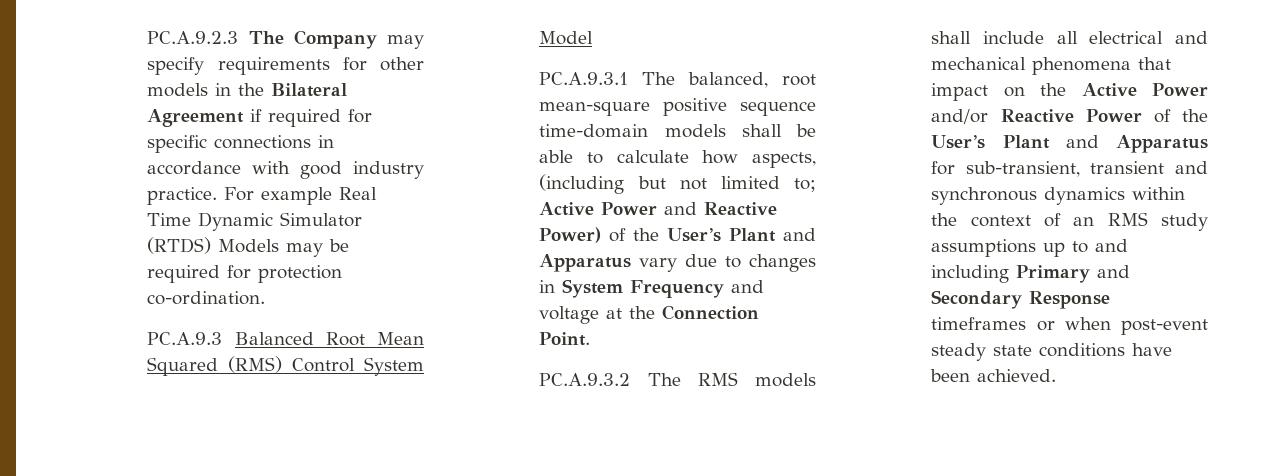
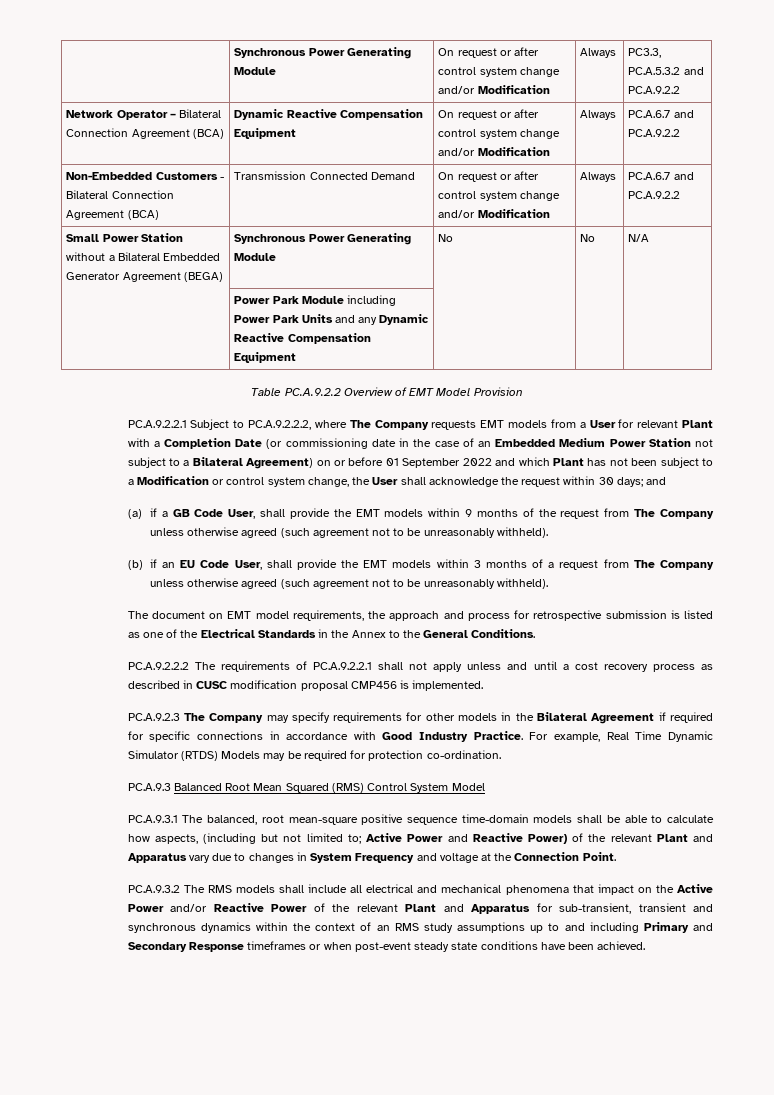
(147, 37) none -> [234,47,411,59] [234,67,277,75] [438,47,539,58] [438,67,560,77] [438,85,550,94] [580,48,617,58] [628,48,662,58] [628,67,704,75] [628,86,681,94] [66,109,221,120] [66,128,224,139] [234,109,423,120] [234,128,297,139] [438,109,539,120] [438,129,560,139] [438,147,550,156] [580,110,617,120] [628,110,694,118] [628,129,681,137] [66,172,224,180] [66,190,174,199] [66,210,159,220] [234,171,415,180] [438,171,539,182] [438,191,560,201] [438,209,550,218] [580,172,617,182] [628,172,694,180] [628,191,681,199] [66,233,183,242] [66,252,220,261] [66,272,223,282] [234,233,411,245] [234,253,277,261] [438,234,454,242] [580,234,596,242] [628,234,650,242] [234,295,396,306] [234,314,430,325] [234,333,371,344] [234,352,297,363] [251,387,523,396] [127,419,714,430] [127,438,714,449] [127,457,713,469] [127,476,667,487] [127,508,715,519] [149,527,548,538] [127,559,714,570] [149,578,548,589] [127,610,713,621] [127,629,536,638] [127,661,713,672] [127,680,484,691] | Synchronous Power Generating Module | On request or after control system change and/or Modification | Always | PC3.3, PC.A.5.3.2 and PC.A.9.2.2 // Network Operator – Bilateral Connection Agreement (BCA) | Dynamic Reactive Compensation Equipment | On request or after control system change and/or Modification | Always | PC.A.6.7 and PC.A.9.2.2 // Non-Embedded Customers - Bilateral Connection Agreement (BCA) | Transmission Connected Demand | On request or after control system change and/or Modification | Always | PC.A.6.7 and PC.A.9.2.2 // Small Power Station without a Bilateral Embedded Generator Agreement (BEGA) | Synchronous Power Generating Module | No | No | N/A // | Power Park Module including Power Park Units and any Dynamic Reactive Compensation Equipment | | | // Table PC.A.9.2.2 Overview of EMT Model Provision // PC.A.9.2.2.1 Subject to PC.A.9.2.2.2, where The Company requests EMT models from a User for relevant Plant with a Completion Date (or commissioning date in the case of an Embedded Medium Power Station not subject to a Bilateral Agreement) on or before 01 September 2022 and which Plant has not been subject to a Modification or control system change, the User shall acknowledge the request within 30 days; and // (a) if a GB Code User, shall provide the EMT models within 9 months of the request from The Company unless otherwise agreed (such agreement not to be unreasonably withheld). // (b) if an EU Code User, shall provide the EMT models within 3 months of a request from The Company unless otherwise agreed (such agreement not to be unreasonably withheld). // The document on EMT model requirements, the approach and process for retrospective submission is listed as one of the Electrical Standards in the Annex to the General Conditions. // PC.A.9.2.2.2 The requirements of PC.A.9.2.2.1 shall not apply unless and until a cost recovery process as described in CUSC modification proposal CMP456 is implemented. //
[300,161,424,179] [147,187,333,205] good industry practice. For example -> [382,731,601,742] Good Industry Practice. For example,
[667,228,722,242] User’s -> [610,834,652,842] relevant
[931,135,986,149] User’s -> [356,904,398,912] relevant

